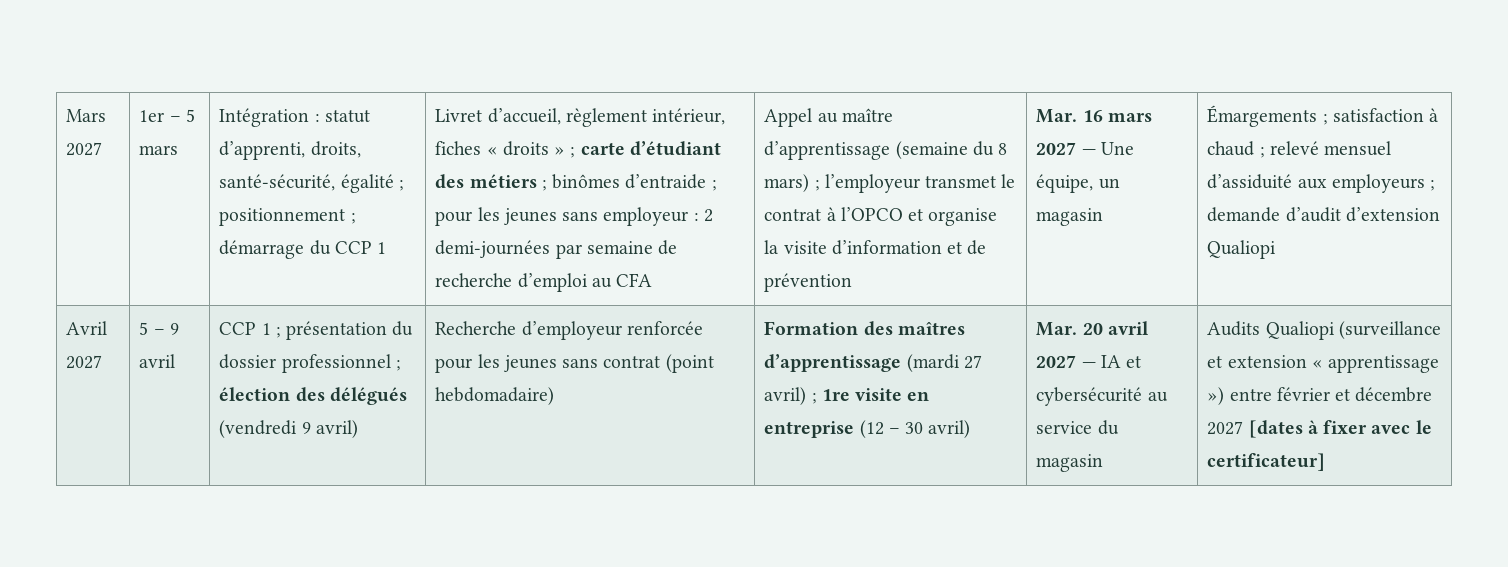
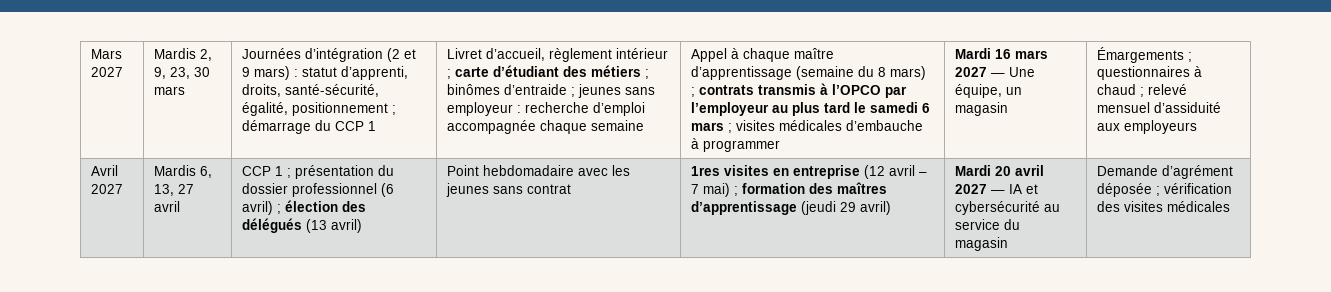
[139,109,195,122] [139,145,179,155] [219,108,310,127] 1er – 5 mars | Intégration -> [154,48,213,61] [154,67,211,79] [154,86,186,95] [242,48,417,62] [242,66,291,80] Mardis 2, 9, 23, 30 mars | Journées d’intégration (2 et 9 mars)
[340,174,404,193] égalité ; -> [242,102,289,116] égalité,
[652,108,726,125] [435,141,566,156] intérieur, fiches « droits » -> [616,48,669,59] intérieur
[435,207,500,226] pour les -> (576, 92) none
[703,209,713,222] [435,240,678,259] [435,273,653,292] 2 demi-journées par semaine de recherche d’emploi au CFA -> [525,102,646,116] [447,120,645,134] recherche d’emploi accompagnée chaque semaine
[817,113,838,123] au -> [731,48,791,62] à chaque
[824,174,1016,193] [764,207,998,226] [764,240,987,255] [764,273,853,292] [1036,109,1078,123] l’employeur transmet le contrat à l’OPCO et organise la visite d’information et de prévention | Mar. -> [699,83,908,98] [691,102,931,116] [691,120,924,133] [691,138,781,152] [955,48,992,59] contrats transmis à l’OPCO par l’employeur au plus tard le samedi 6 mars ; visites médicales d’embauche à programmer | Mardi
[1332,108,1424,122] satisfaction -> [1097,66,1191,80] questionnaires
[1430,180,1436,191] [1207,207,1440,222] [1207,240,1277,259] [66,321,108,335] [66,355,103,369] [139,322,179,335] ; demande d’audit d’extension Qualiopi // Avril 2027 | 5 – 9 -> [91,165,119,176] [91,184,124,194] [154,165,213,178] [154,184,195,196] // Avril 2027 | Mardis 6, 13, 27
(391, 363) none -> [381,183,395,197] [242,201,274,215] (6 avril)
[219,420,358,438] [435,321,703,340] [435,358,473,373] (vendredi 9 avril) | Recherche d’employeur renforcée pour -> [306,219,363,233] [447,165,609,176] (13 avril) | Point hebdomadaire avec
[665,354,714,373] [435,387,555,405] [764,321,965,336] [764,354,982,372] [764,387,930,405] [764,420,971,438] [1036,322,1078,336] (point hebdomadaire) | Formation des maîtres d’apprentissage (mardi 27 avril) ; 1re visite en entreprise (12 – 30 avril) | Mar. -> [691,165,928,179] [691,182,888,197] [691,201,892,215] [955,165,992,176] | 1res visites en entreprise (12 avril – 7 mai) ; formation des maîtres d’apprentissage (jeudi 29 avril) | Mardi
[1207,321,1441,340] [1207,355,1440,373] [1207,387,1433,405] [1207,420,1432,438] [1207,453,1326,471] Audits Qualiopi (surveillance et extension « apprentissage ») entre février et décembre 2027 [dates à fixer avec le certificateur] -> [1097,165,1234,179] [1097,183,1233,197] [1097,201,1231,212] Demande d’agrément déposée ; vérification des visites médicales

